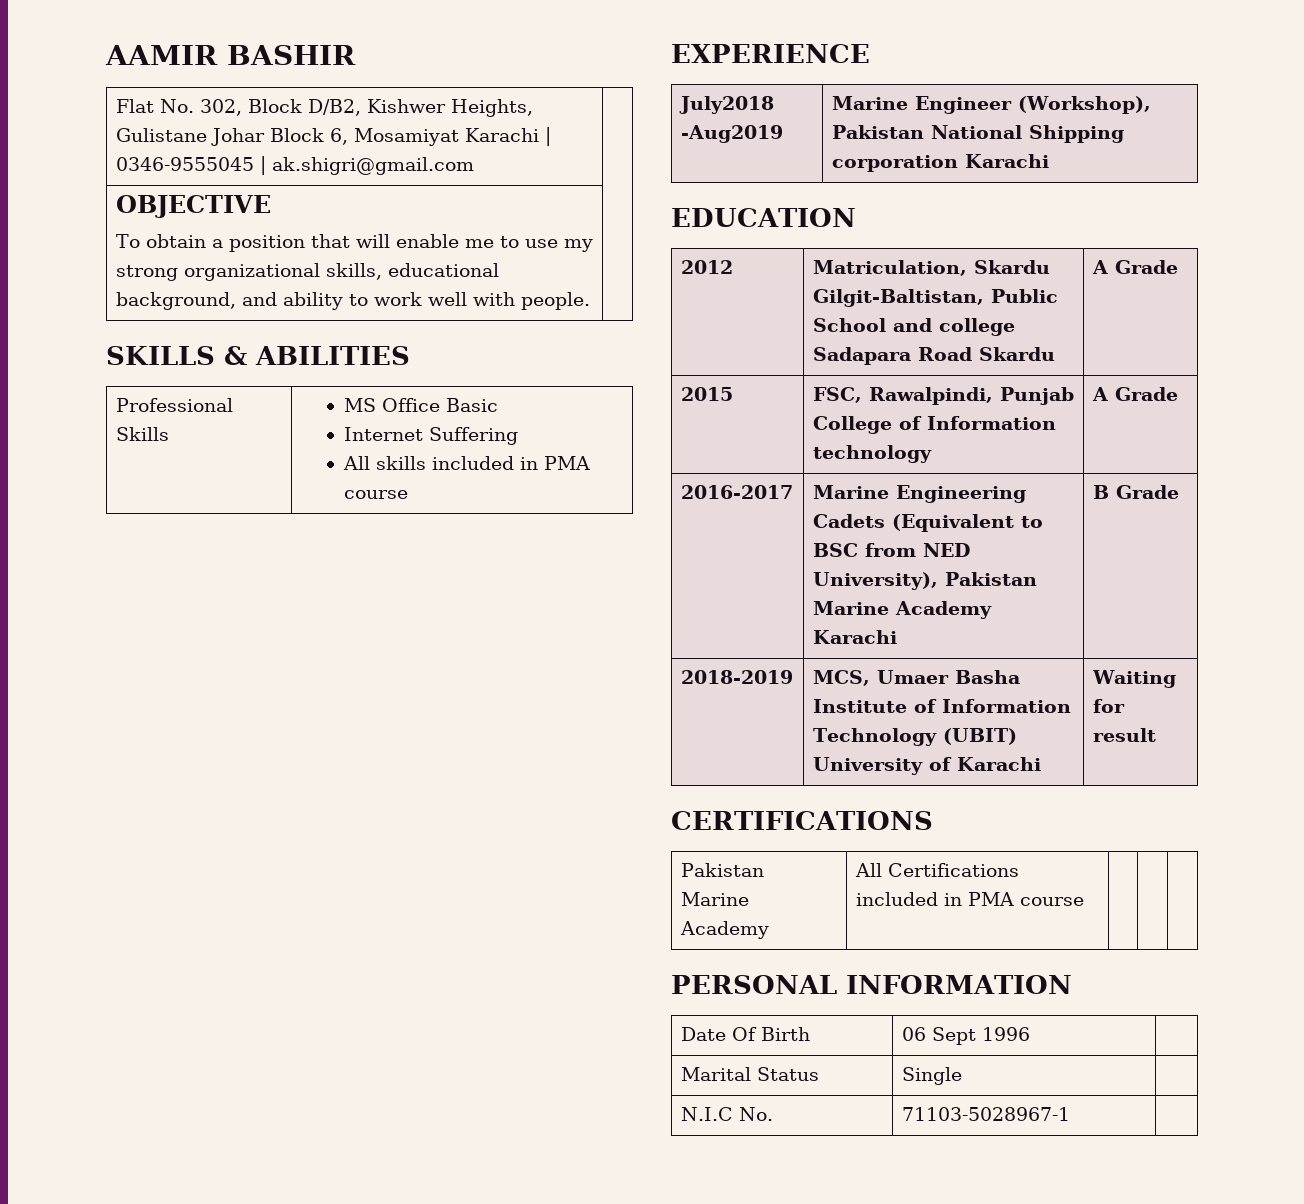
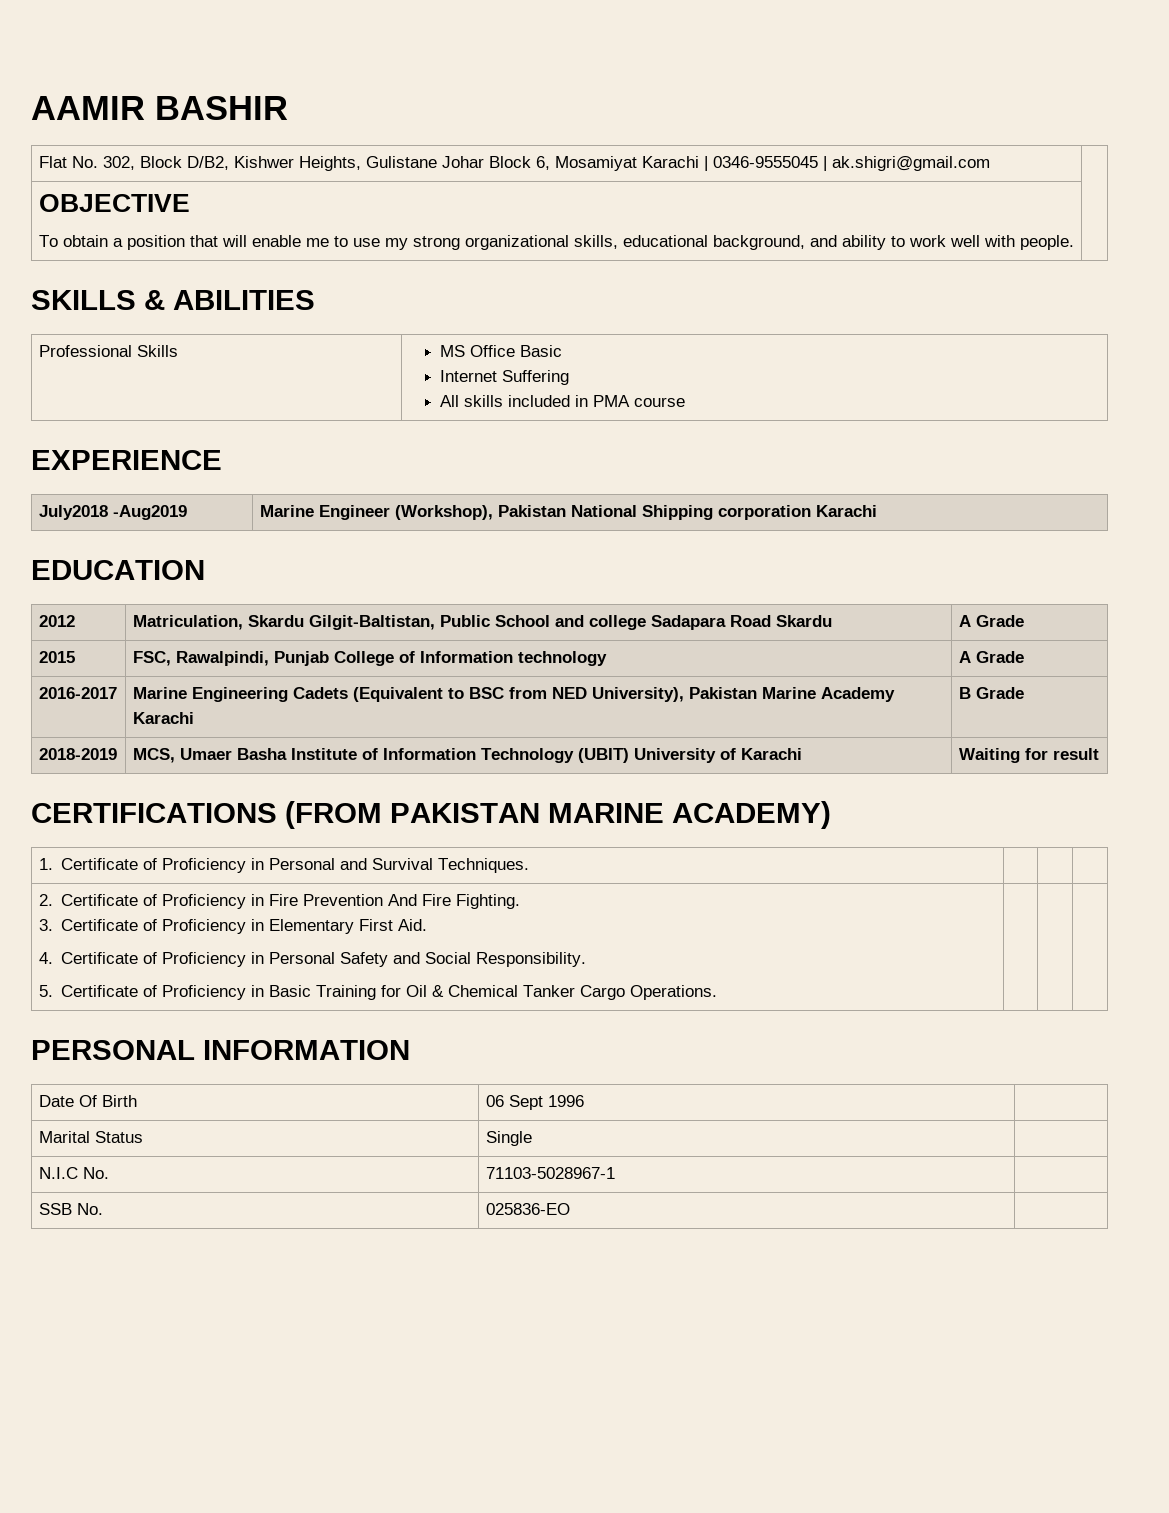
[680,863,764,877] [680,892,749,906] [679,921,769,939] [854,863,1019,877] [855,892,1084,906] // Pakistan Marine Academy | All Certifications included in PMA course -> [285,801,831,829] [38,858,530,873] [38,894,521,909] [38,919,428,934] [38,952,587,967] [38,985,718,1000] (FROM PAKISTAN MARINE ACADEMY) // 1. Certificate of Proficiency in Personal and Survival Techniques. | | | // 2. Certificate of Proficiency in Fire Prevention And Fire Fighting. // 3. Certificate of Proficiency in Elementary First Aid. // 4. Certificate of Proficiency in Personal Safety and Social Responsibility. // 5. Certificate of Proficiency in Basic Training for Oil & Chemical Tanker Cargo Operations.
(1070, 1114) none -> [38,1203,103,1215] [485,1203,570,1215] // SSB No. | 025836-EO |

